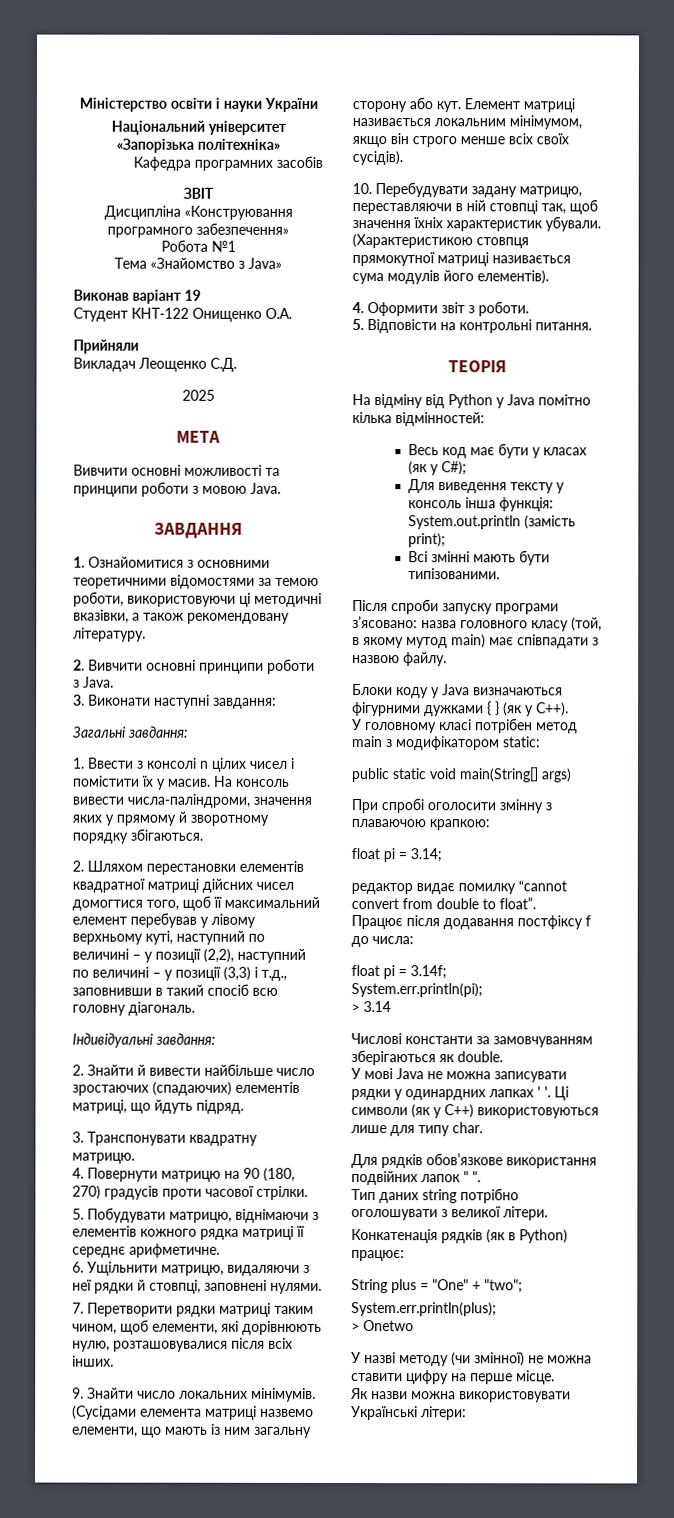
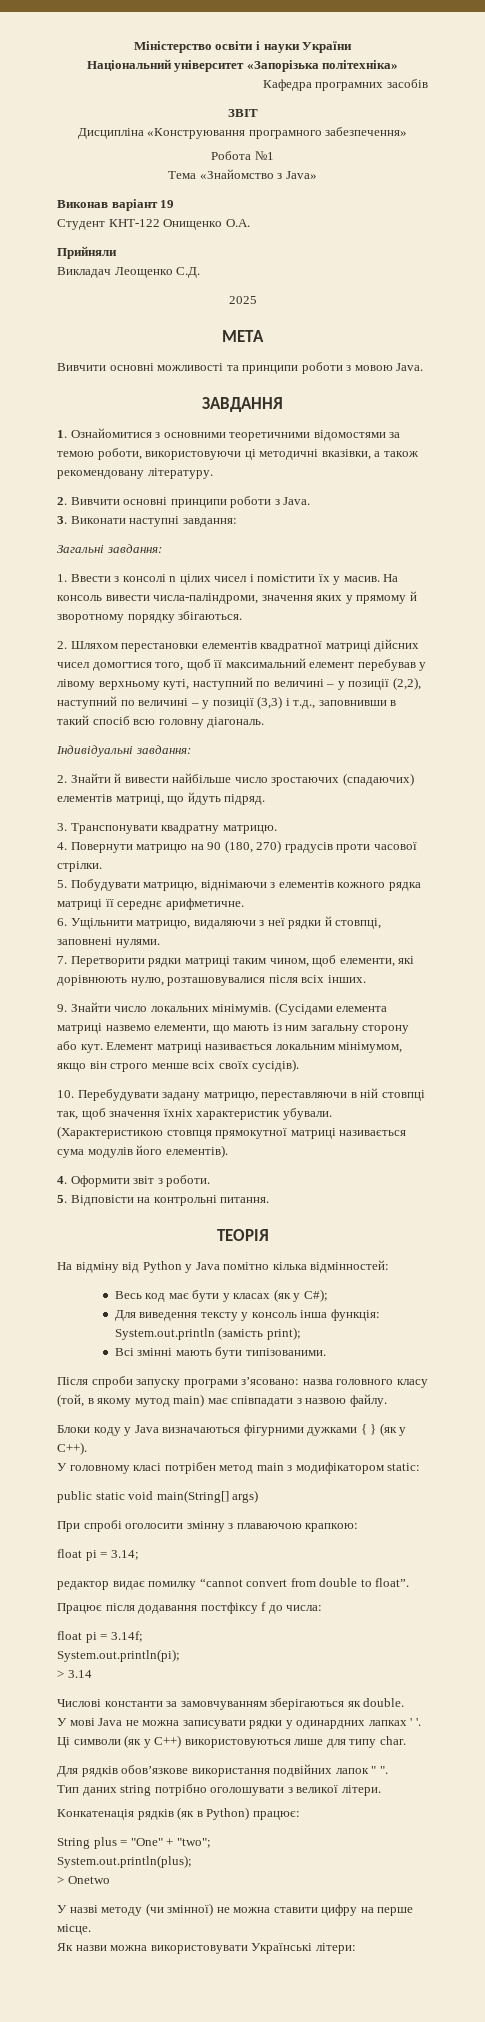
[351,983,483,998] System.err.println(pi); -> [57,1649,180,1662] System.out.println(pi);
[351,1302,497,1317] System.err.println(plus); -> [57,1855,192,1868] System.out.println(plus);

